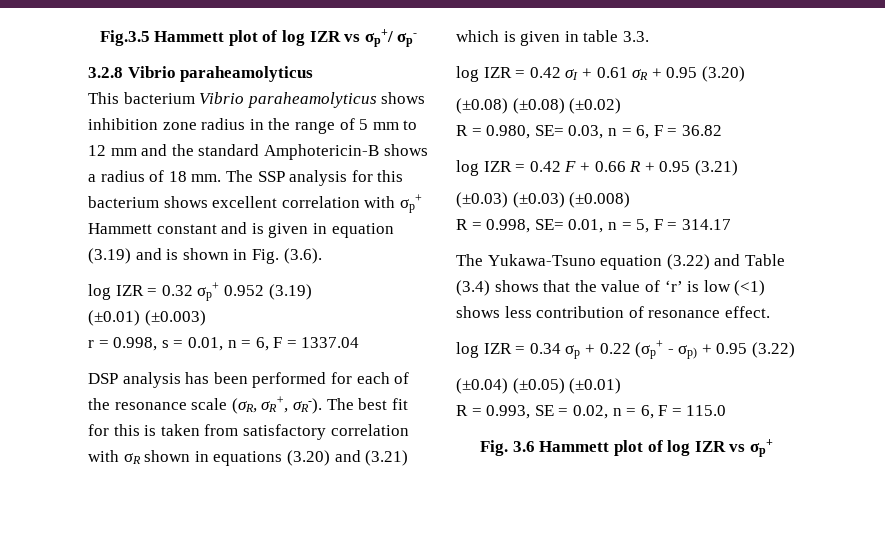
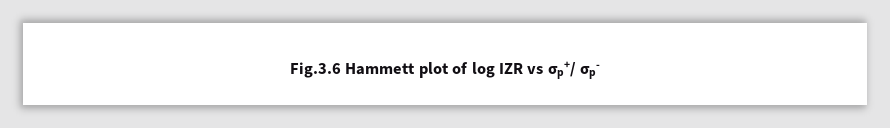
[99,30,150,46] Fig.3.5 -> [289,62,341,78] Fig.3.6
[88,66,314,82] [88,92,426,108] [88,118,418,134] [88,144,428,160] [88,170,404,186] [88,194,422,213] [88,222,394,238] [88,248,322,264] [88,282,312,301] [88,310,206,326] [88,337,360,351] [88,372,410,388] [88,396,408,414] [88,424,409,440] [88,450,409,466] [456,30,649,46] [456,66,745,82] [456,98,622,114] [456,125,722,139] [456,160,738,176] [456,192,631,208] [456,219,731,233] [456,254,785,270] [456,280,766,296] [456,306,770,318] [456,340,796,359] [456,378,622,394] [456,405,727,419] [480,439,773,457] // 3.2.8 Vibrio paraheamolyticus // This bacterium Vibrio paraheamolyticus shows inhibition zone radius in the range of 5 mm to 12 mm and the standard Amphotericin-B shows a radius of 18 mm. The SSP analysis for this bacterium shows excellent correlation with σp+ Hammett constant and is given in equation (3.19) and is shown in Fig. (3.6). // log IZR = 0.32 σp+ 0.952 (3.19) // (±0.01) (±0.003) // r = 0.998, s = 0.01, n = 6, F = 1337.04 // DSP analysis has been performed for each of the resonance scale (σR, σR+, σR-). The best fit for this is taken from satisfactory correlation with σR shown in equations (3.20) and (3.21) which is given in table 3.3. // log IZR = 0.42 σI + 0.61 σR + 0.95 (3.20) // (±0.08) (±0.08) (±0.02) // R = 0.980, SE= 0.03, n = 6, F = 36.82 // log IZR = 0.42 F + 0.66 R + 0.95 (3.21) // (±0.03) (±0.03) (±0.008) // R = 0.998, SE= 0.01, n = 5, F = 314.17 // The Yukawa-Tsuno equation (3.22) and Table (3.4) shows that the value of ‘r’ is low (<1) shows less contribution of resonance effect. // log IZR = 0.34 σp + 0.22 (σp+ - σp) + 0.95 (3.22) // (±0.04) (±0.05) (±0.01) // R = 0.993, SE = 0.02, n = 6, F = 115.0 // Fig. 3.6 Hammett plot of log IZR vs σp+ -> (601, 71) none

